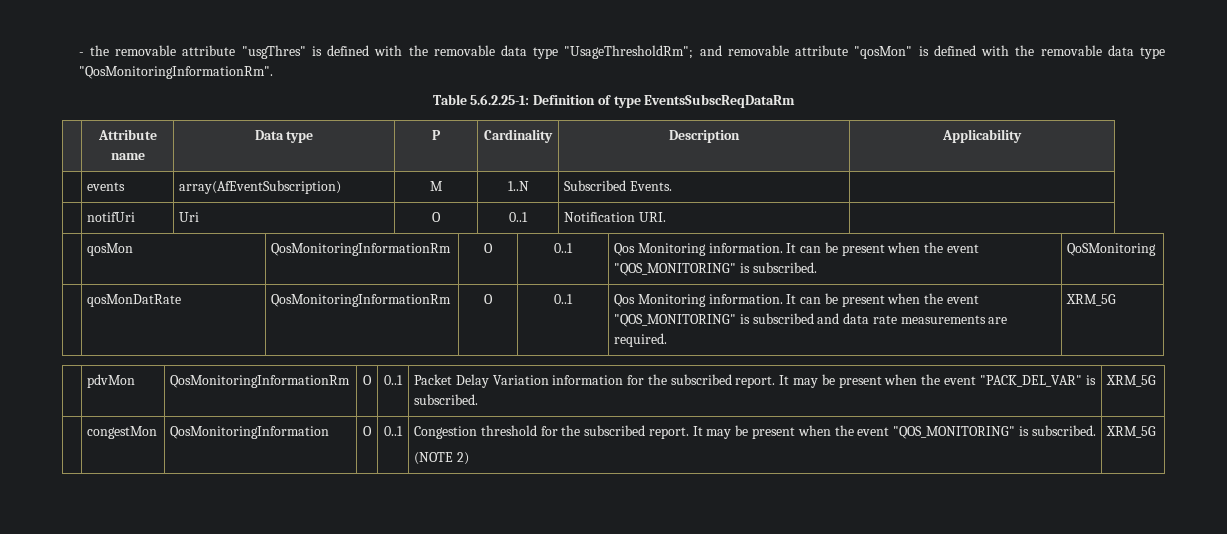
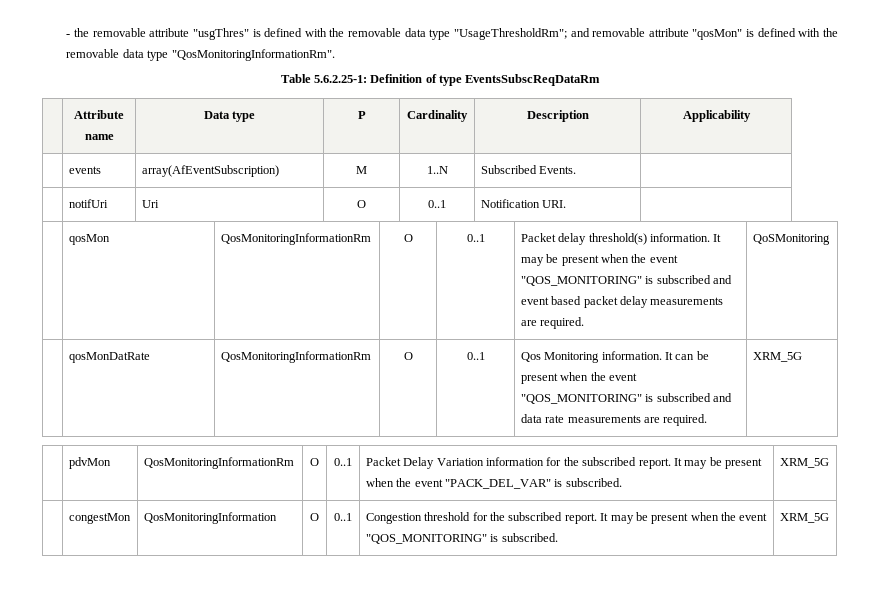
[614,242,980,256] [614,262,817,276] Qos Monitoring information. It can be present when the event "QOS_MONITORING" is subscribed. -> [520,233,722,245] [520,254,678,266] [520,275,733,286] [520,296,724,308] [520,317,585,329] Packet delay threshold(s) information. It may be present when the event "QOS_MONITORING" is subscribed and event based packet delay measurements are required.
[414,452,469,465] // (NOTE 2) -> (558, 537) none

